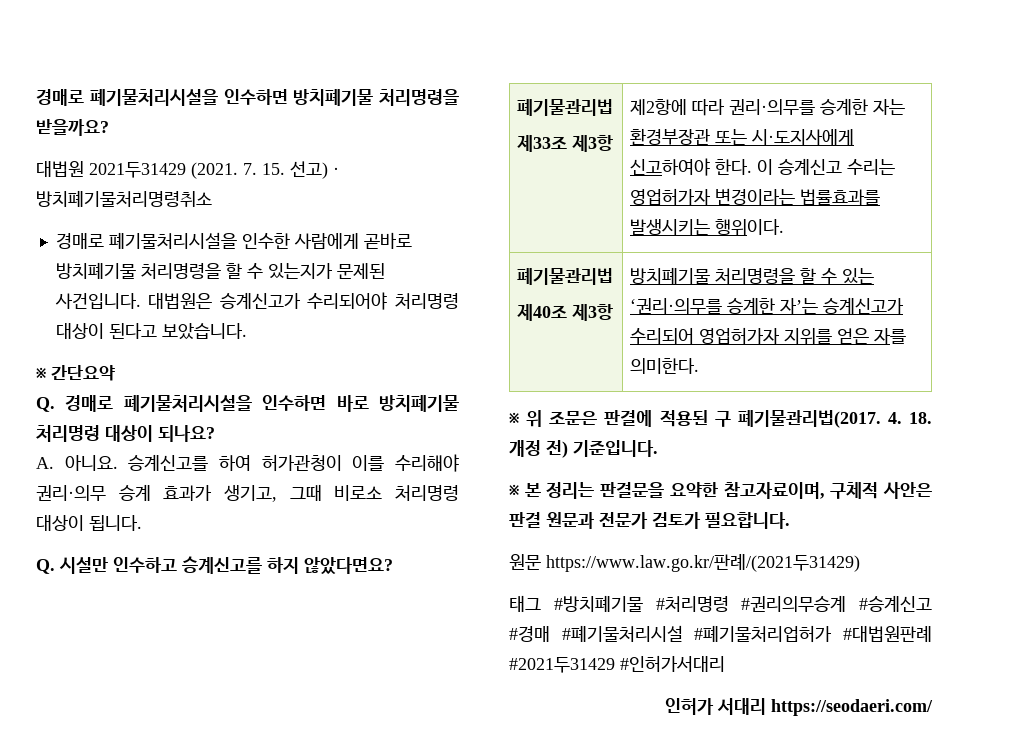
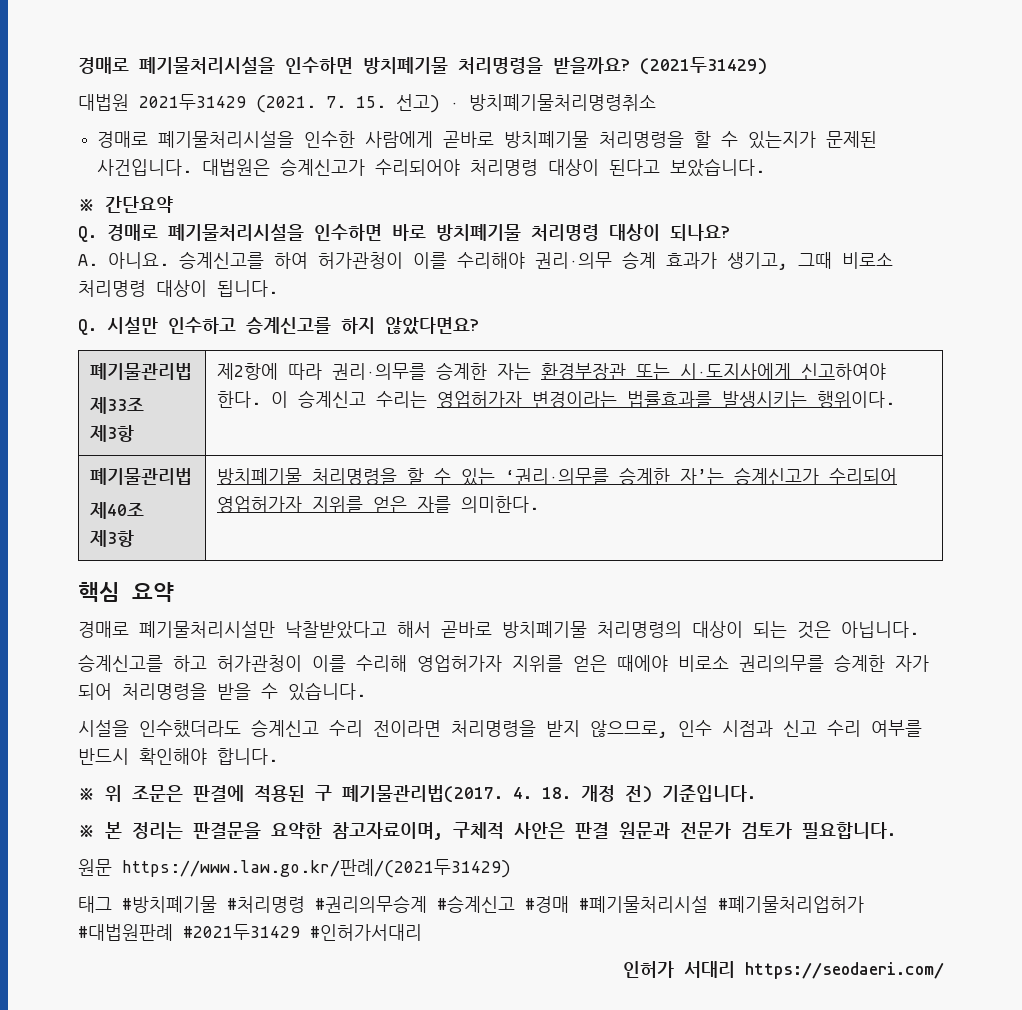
(109, 127) none -> [640,57,767,75] (2021두31429)
(700, 366) none -> [78,582,174,602] [78,621,919,639] [78,654,929,672] [78,682,366,701] [78,719,922,738] [78,748,278,765] // 핵심 요약 // 경매로 폐기물처리시설만 낙찰받았다고 해서 곧바로 방치폐기물 처리명령의 대상이 되는 것은 아닙니다. // 승계신고를 하고 허가관청이 이를 수리해 영업허가자 지위를 얻은 때에야 비로소 권리의무를 승계한 자가 되어 처리명령을 받을 수 있습니다. // 시설을 인수했더라도 승계신고 수리 전이라면 처리명령을 받지 않으므로, 인수 시점과 신고 수리 여부를 반드시 확인해야 합니다.

